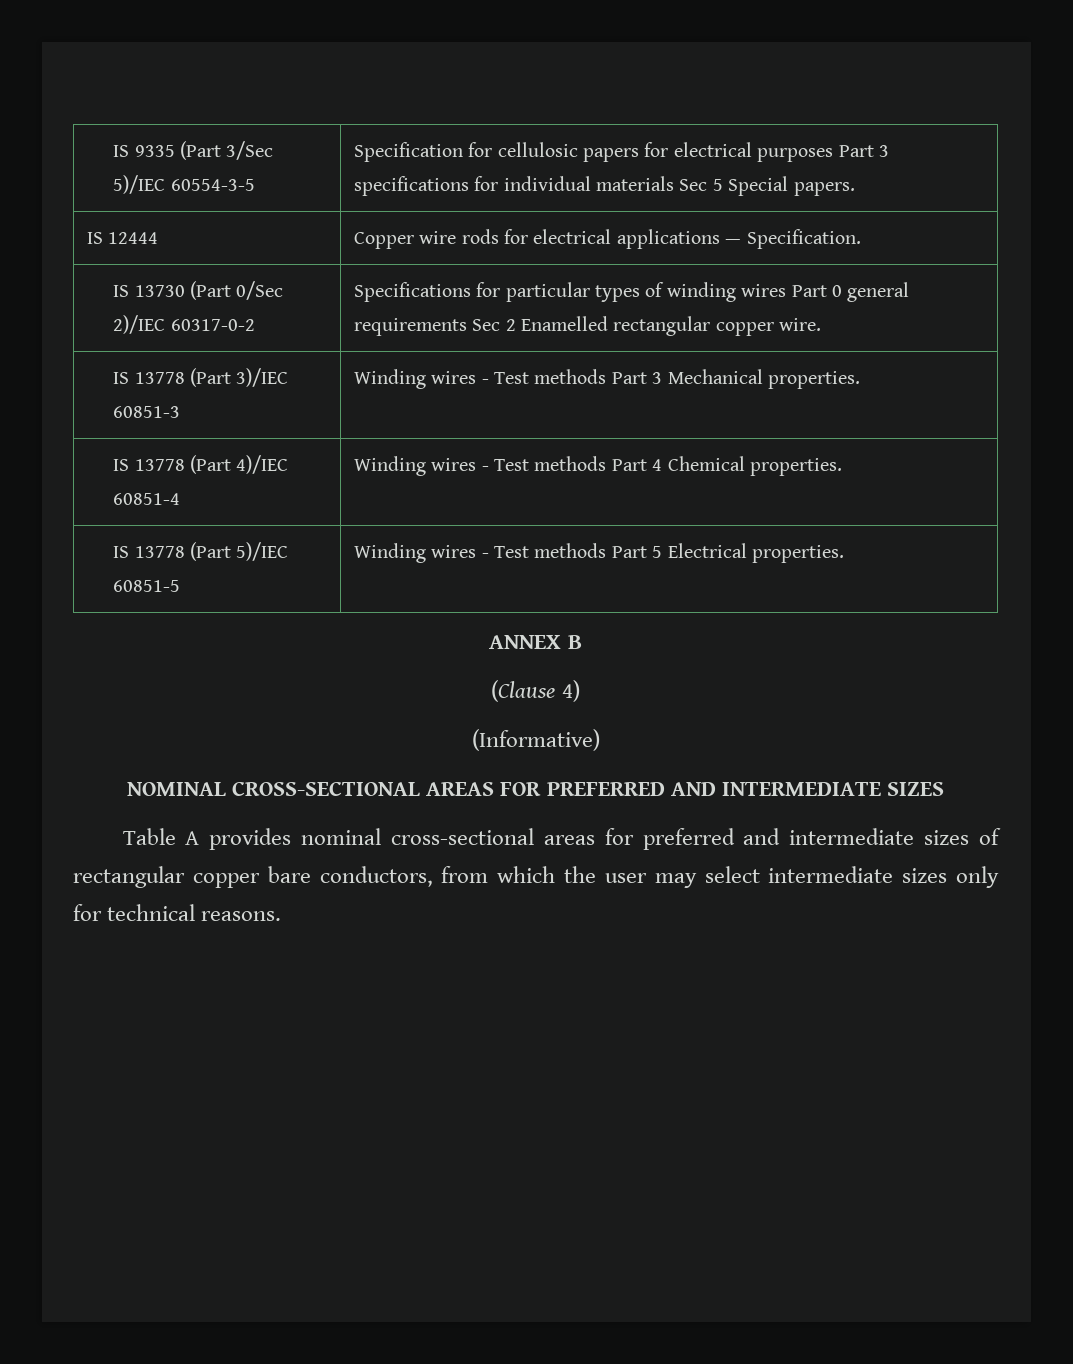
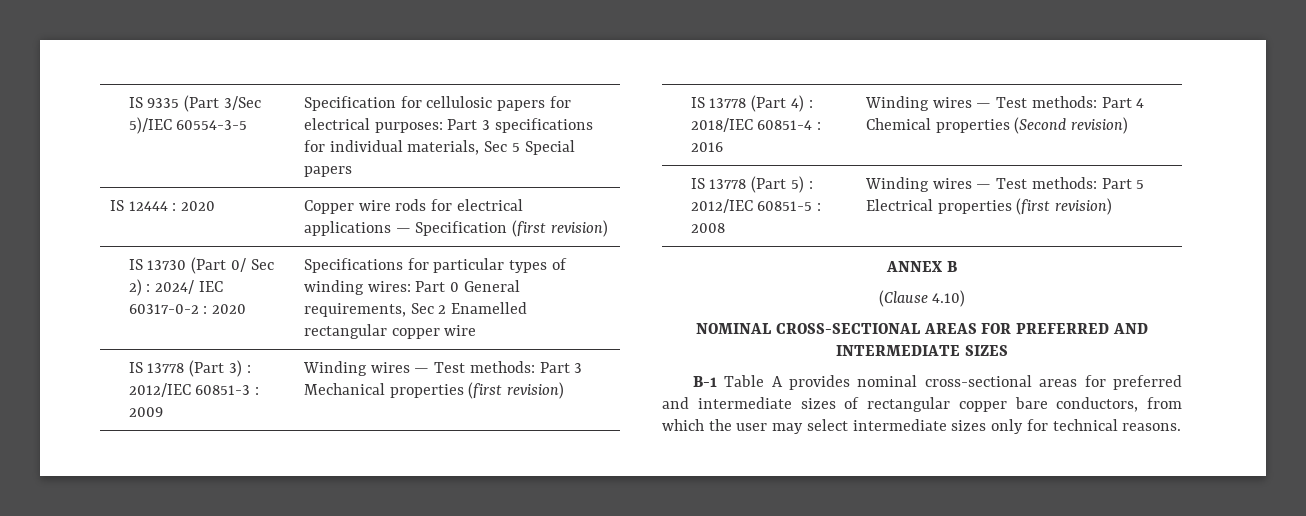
[757,148,834,162] purposes -> [374,122,443,133] purposes:
[596,176,675,191] materials -> [407,140,480,155] materials,
[793,182,855,196] papers. -> [303,166,352,177] papers
(159, 238) none -> [172,201,216,211] : 2020
[746,229,861,249] Specification. -> [415,220,608,237] Specification (first revision)
[236,281,284,300] [113,315,166,334] 0/Sec 2)/IEC -> [230,258,274,272] [128,279,223,296] 0/ Sec 2) : 2024/ IEC
(255, 325) none -> [203,304,247,314] : 2020
[741,284,787,297] wires -> [367,281,411,292] wires:
[847,282,910,302] [353,318,467,336] general requirements -> [463,280,520,292] [303,303,406,317] General requirements,
[779,318,822,331] [113,368,289,387] wire. // IS 13778 (Part 3)/IEC -> [444,325,477,336] [128,360,251,377] [128,383,191,397] wire // IS 13778 (Part 3) : 2012/IEC
[353,369,861,389] [113,455,289,474] | Winding wires - Test methods Part 3 Mechanical properties. // IS 13778 (Part 4)/IEC -> [255,387,260,395] [128,407,163,417] [302,361,583,376] [303,382,565,399] [690,95,813,112] [690,118,753,132] : 2009 | Winding wires — Test methods: Part 3 Mechanical properties (first revision) // IS 13778 (Part 4) : 2018/IEC
[353,456,843,476] [113,542,289,561] | Winding wires - Test methods Part 4 Chemical properties. // IS 13778 (Part 5)/IEC -> [817,122,822,130] [690,142,723,152] [864,96,1145,111] [865,117,1129,134] [690,176,813,193] [690,199,753,213] : 2016 | Winding wires — Test methods: Part 4 Chemical properties (Second revision) // IS 13778 (Part 5) : 2012/IEC
[353,543,845,563] | Winding wires - Test methods Part 5 Electrical properties. -> [817,203,822,211] [690,223,725,233] [864,177,1145,192] [865,198,1113,215] : 2008 | Winding wires — Test methods: Part 5 Electrical properties (first revision)
[561,680,580,702] [471,729,600,751] 4) // (Informative) -> [932,290,966,307] 4.10)
(944, 789) none -> [692,376,717,387] B-1

